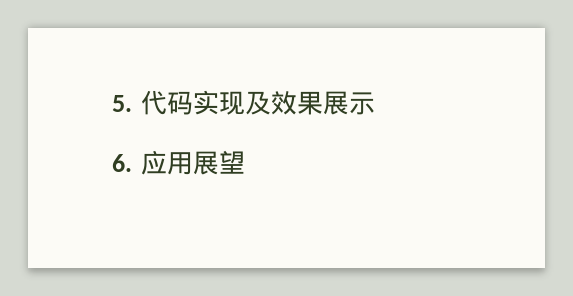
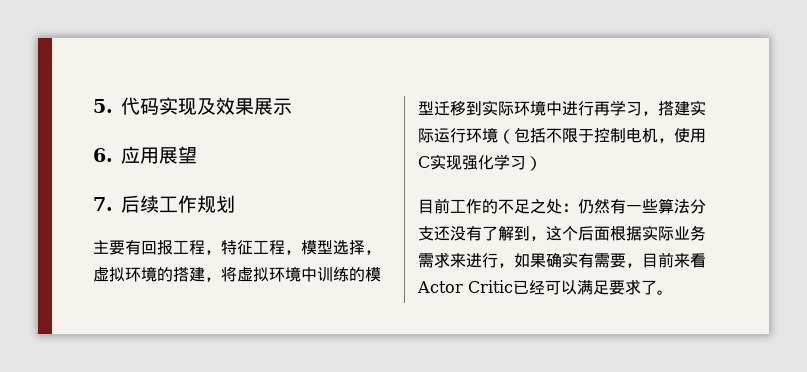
(245, 162) none -> [93,195,235,213] [93,240,381,255] [93,266,381,282] [418,100,706,116] [418,127,706,144] [418,154,542,171] [418,198,706,214] [418,225,706,241] [418,252,706,268] [417,279,673,295] // 7.后续工作规划 // 主要有回报工程，特征工程，模型选择，虚拟环境的搭建，将虚拟环境中训练的模型迁移到实际环境中进行再学习，搭建实际运行环境（包括不限于控制电机，使用C实现强化学习） // 目前工作的不足之处：仍然有一些算法分支还没有了解到，这个后面根据实际业务需求来进行，如果确实有需要，目前来看Actor Critic已经可以满足要求了。

